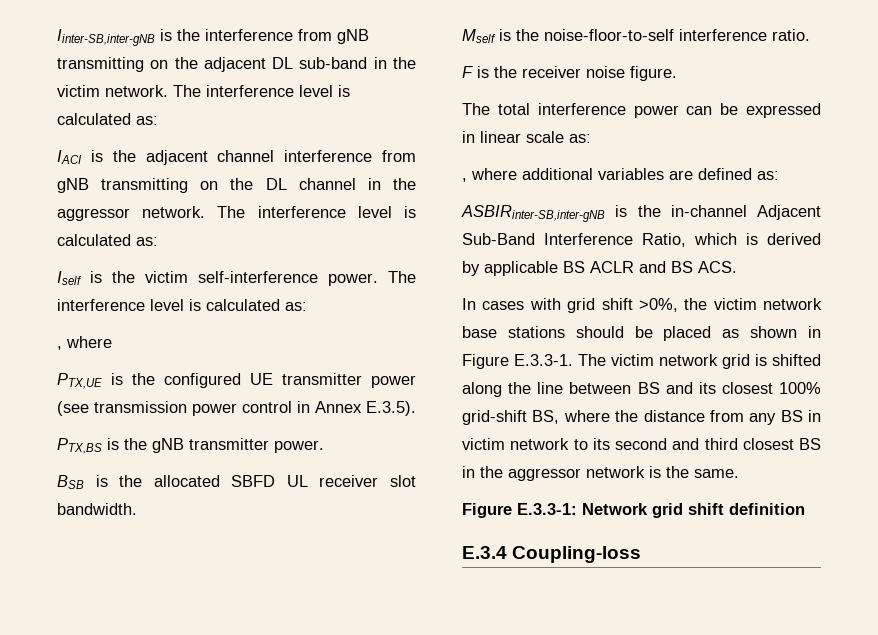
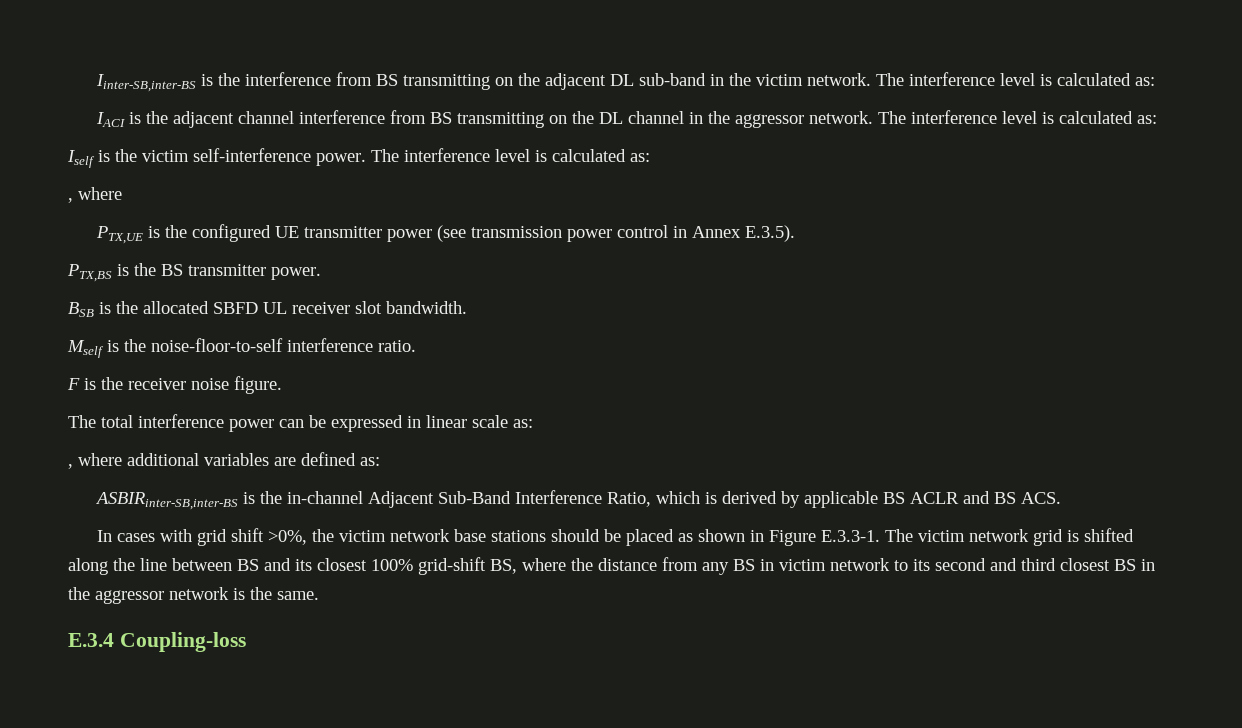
[57,29,155,46] Iinter-SB,inter-gNB -> [96,74,197,92] Iinter-SB,inter-BS
[337,29,369,44] gNB -> [376,74,399,86] BS
[57,178,89,193] gNB -> [430,112,453,124] BS
[152,438,184,453] gNB -> [161,264,183,276] BS
[461,205,605,222] ASBIRinter-SB,inter-gNB -> [95,492,239,510] ASBIRinter-SB,inter-BS
[462,503,805,518] // Figure E.3.3-1: Network grid shift definition -> (319, 595) none

